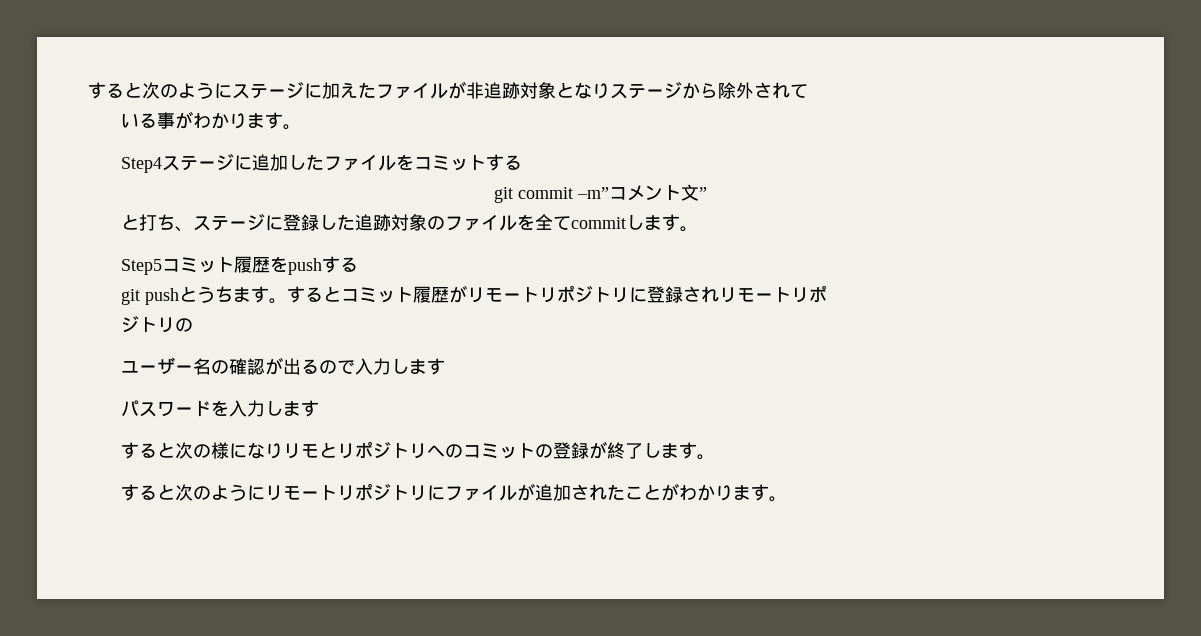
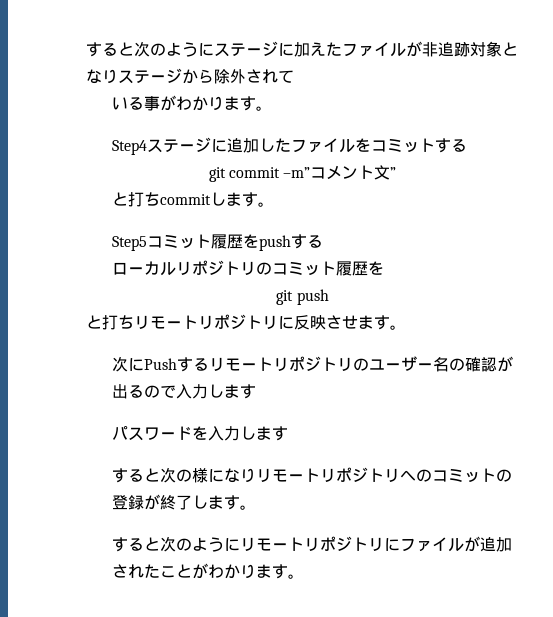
[174,214,571,232] 、ステージに登録した追跡対象のファイルを全て -> (160, 199) none
[120,285,827,305] [120,316,193,333] git pushとうちます。するとコミット履歴がリモートリポジトリに登録されリモートリポ // ジトリの // -> [111,260,384,276] [276,289,329,305] [86,314,406,330] [111,356,369,372] ローカルリポジトリのコミット履歴を // git push // と打ちリモートリポジトリに反映させます。 // 次にPushするリモートリポジトリの
[318,442,337,458] と -> [287,468,320,482] ート

